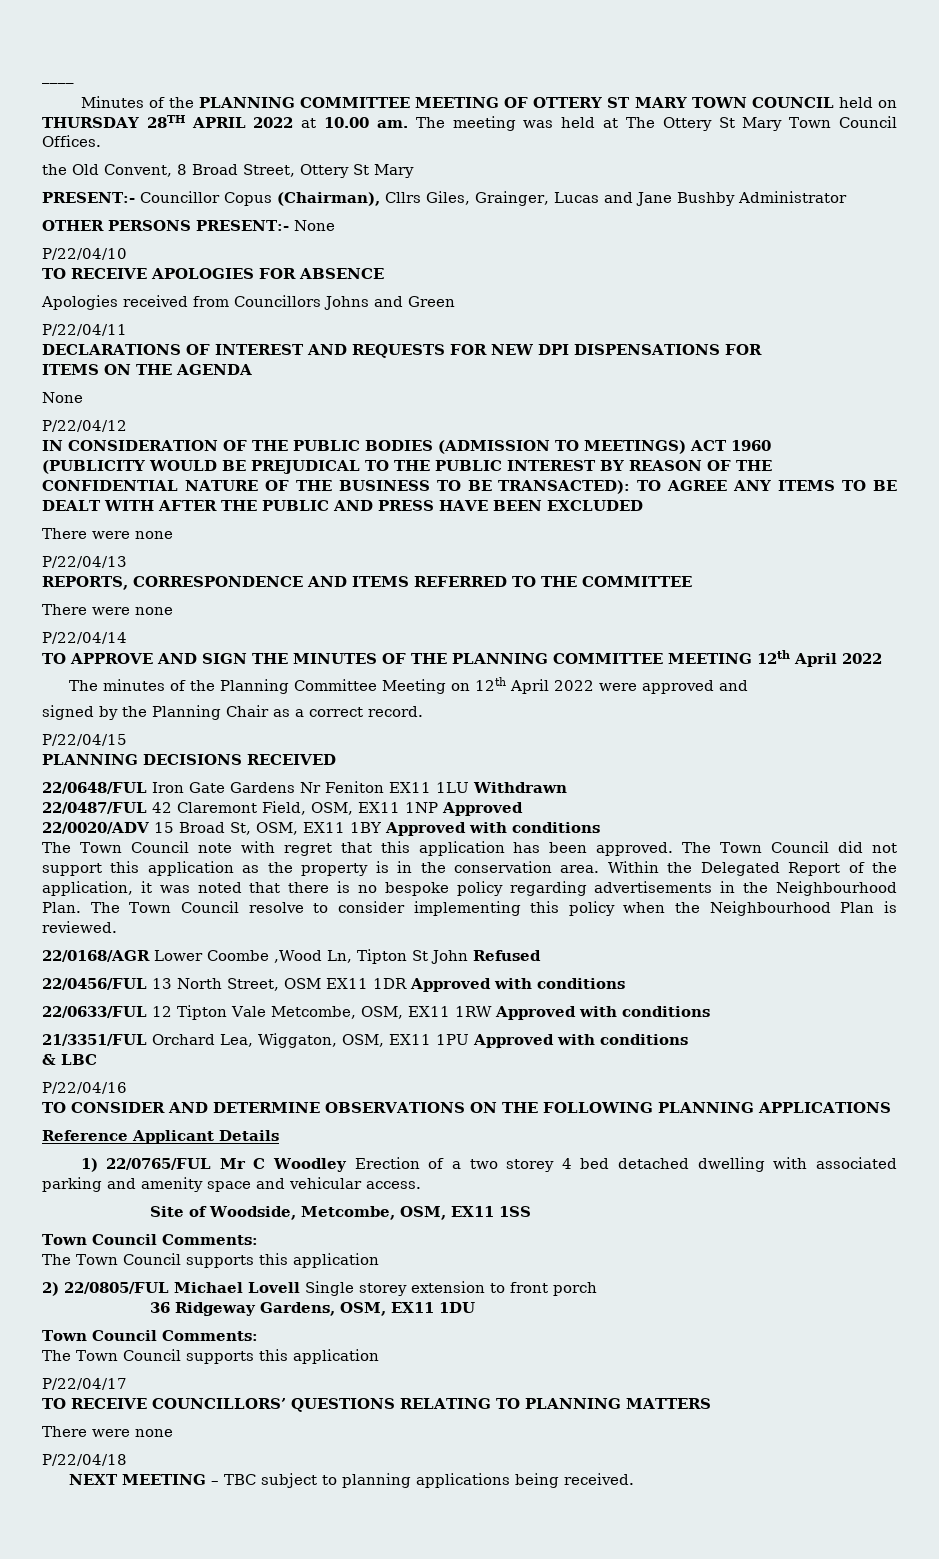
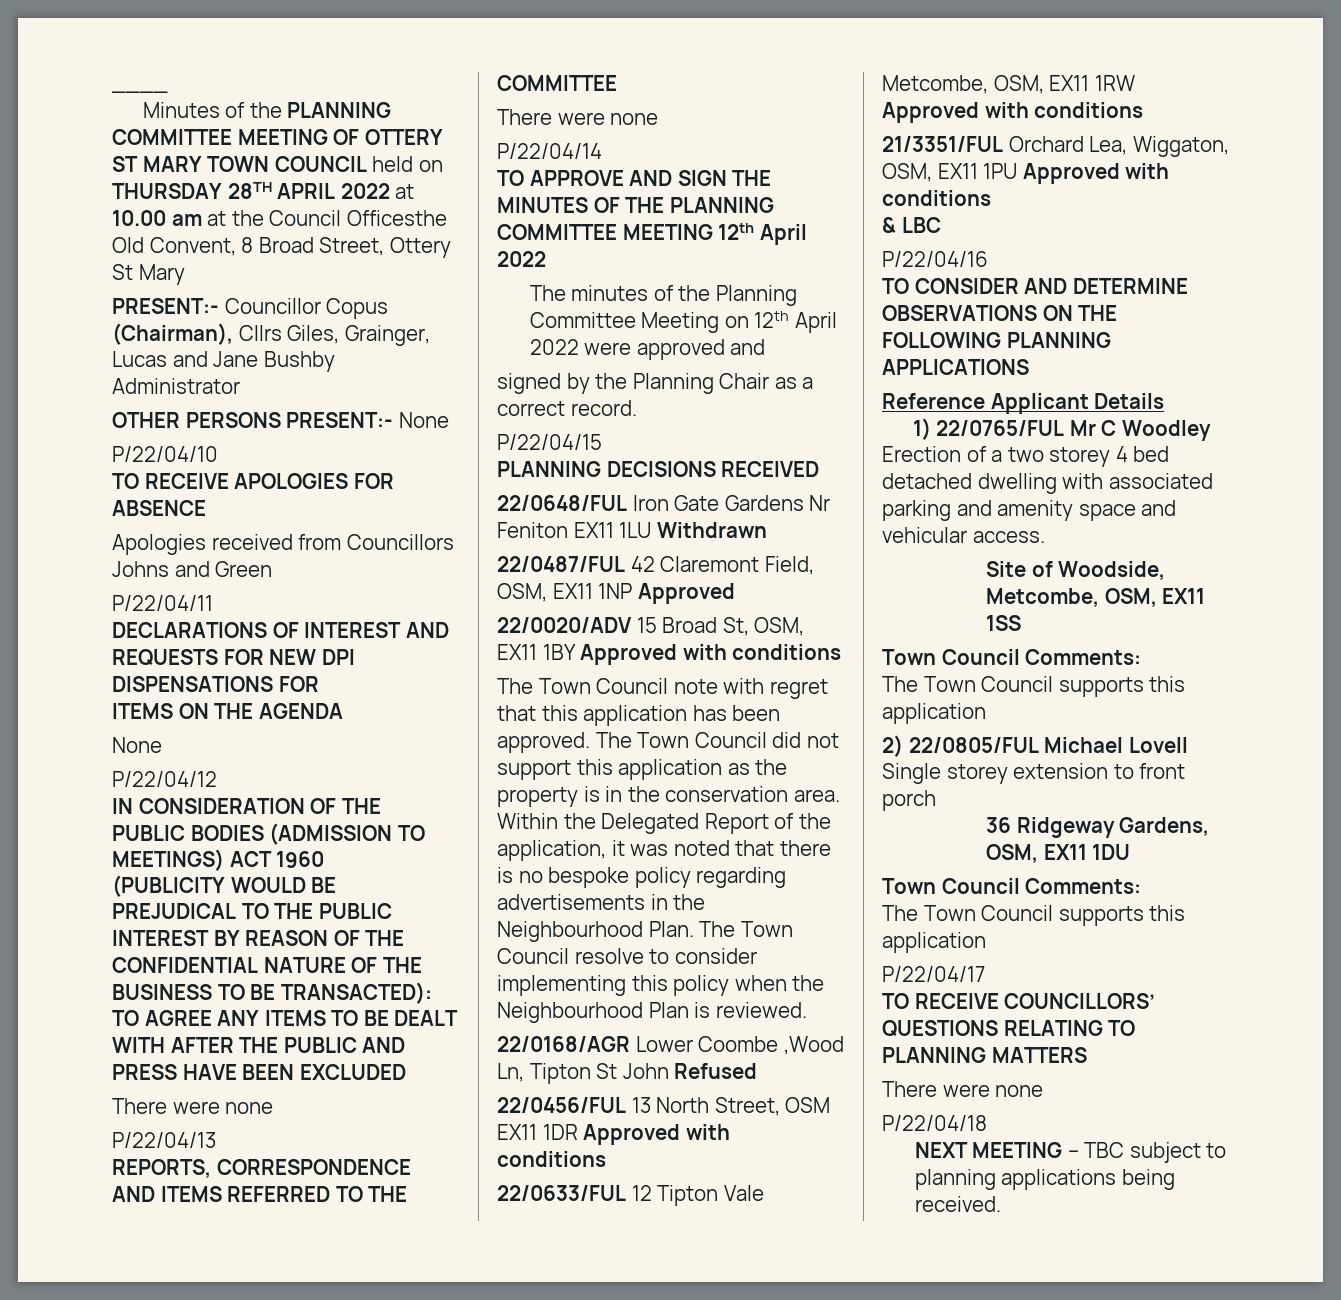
[376,116,897,131] [42,135,101,147] [42,164,67,175] am. The meeting was held at The Ottery St Mary Town Council Offices. // the -> [171,210,447,226] am at the Council Officesthe

